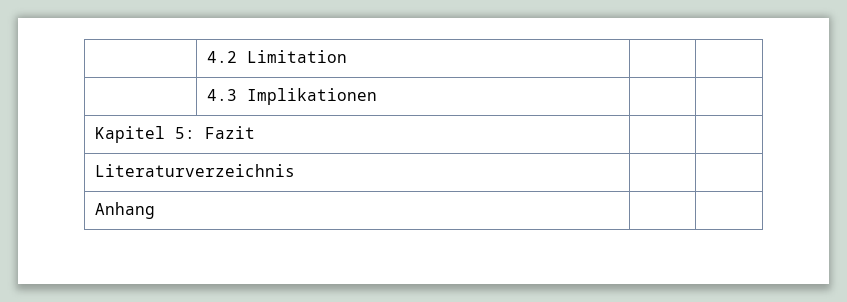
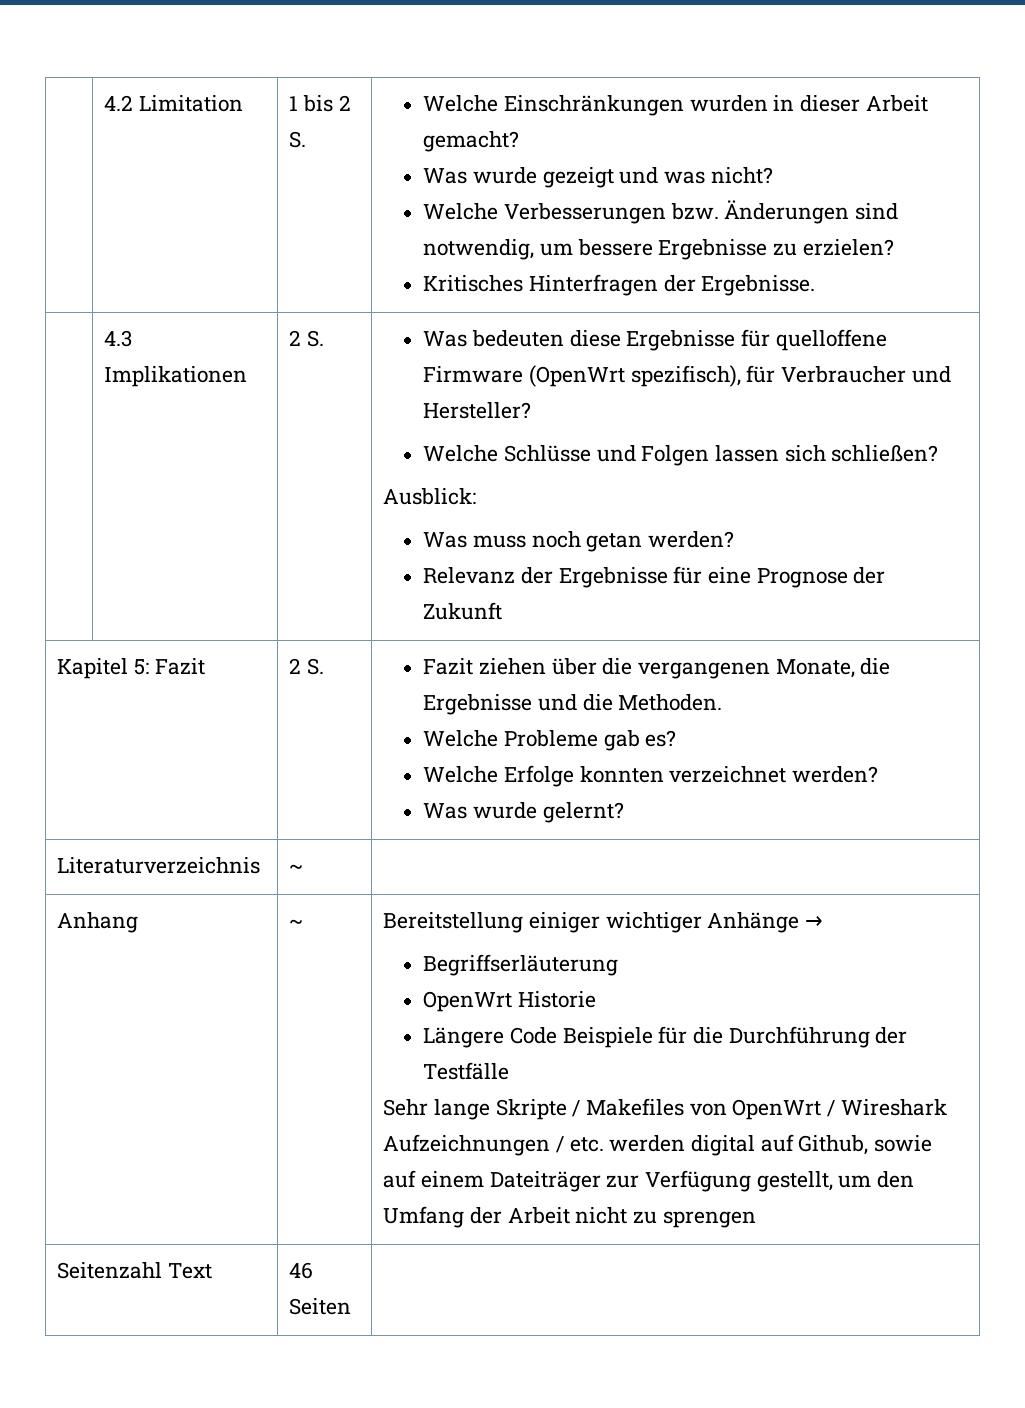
[206,88,377,105] [94,126,255,143] | // | 4.3 Implikationen | | // Kapitel 5: Fazit | | -> [289,95,351,112] [289,131,307,148] [423,95,928,116] [423,131,520,152] [423,167,773,188] [423,200,898,224] [423,239,894,260] [423,274,816,296] [104,330,133,347] [104,366,248,387] [289,330,325,347] [423,329,887,351] [423,365,951,387] [423,402,532,419] [423,445,939,466] [383,488,477,505] [423,531,734,552] [423,566,886,588] [423,602,503,620] [57,658,205,679] [289,658,325,675] [423,658,891,679] [423,694,723,715] [423,730,677,751] [423,765,878,787] [423,802,624,823] 1 bis 2 S. | Welche Einschränkungen wurden in dieser Arbeit gemacht? // Was wurde gezeigt und was nicht? // Welche Verbesserungen bzw. Änderungen sind notwendig, um bessere Ergebnisse zu erzielen? // Kritisches Hinterfragen der Ergebnisse. // | 4.3 Implikationen | 2 S. | Was bedeuten diese Ergebnisse für quelloffene Firmware (OpenWrt spezifisch), für Verbraucher und Hersteller? // Welche Schlüsse und Folgen lassen sich schließen? // Ausblick: // Was muss noch getan werden? // Relevanz der Ergebnisse für eine Prognose der Zukunft // Kapitel 5: Fazit | 2 S. | Fazit ziehen über die vergangenen Monate, die Ergebnisse und die Methoden. // Welche Probleme gab es? // Welche Erfolge konnten verzeichnet werden? // Was wurde gelernt?
(295, 170) none -> [289,864,304,873] ~
(155, 210) none -> [289,919,304,928] [383,912,824,933] [423,954,619,976] [423,991,596,1012] [423,1026,908,1048] [423,1062,510,1080] [383,1098,947,1120] [383,1134,933,1156] [383,1170,915,1192] [383,1206,756,1228] [57,1262,213,1279] [289,1262,314,1279] [289,1298,352,1315] ~ | Bereitstellung einiger wichtiger Anhänge → // Begriffserläuterung // OpenWrt Historie // Längere Code Beispiele für die Durchführung der Testfälle // Sehr lange Skripte / Makefiles von OpenWrt / Wireshark Aufzeichnungen / etc. werden digital auf Github, sowie auf einem Dateiträger zur Verfügung gestellt, um den Umfang der Arbeit nicht zu sprengen // Seitenzahl Text | 46 Seiten

